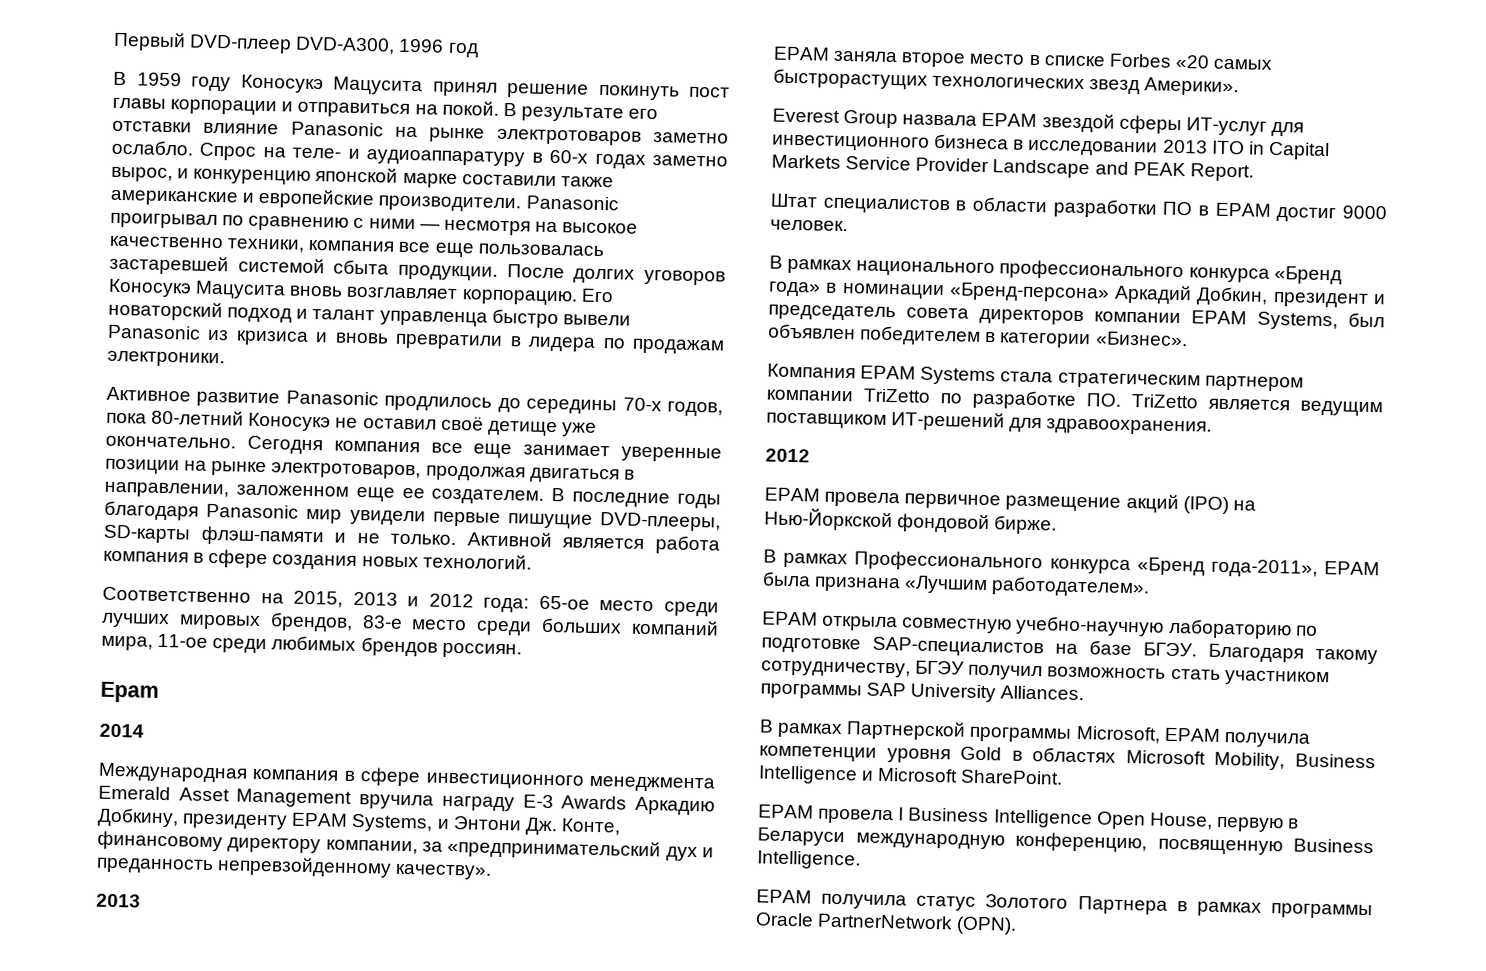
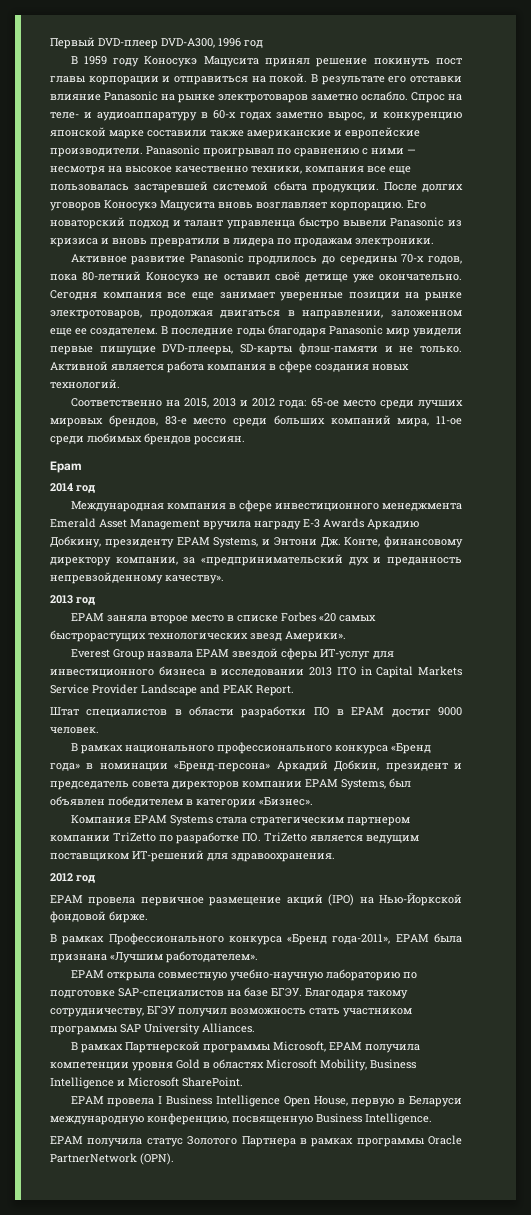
(144, 730) none -> [76,485,95,493] год
(141, 900) none -> [76,597,95,605] год
(810, 455) none -> [76,875,95,883] год

